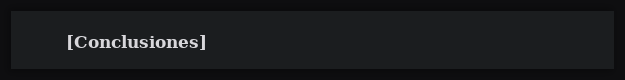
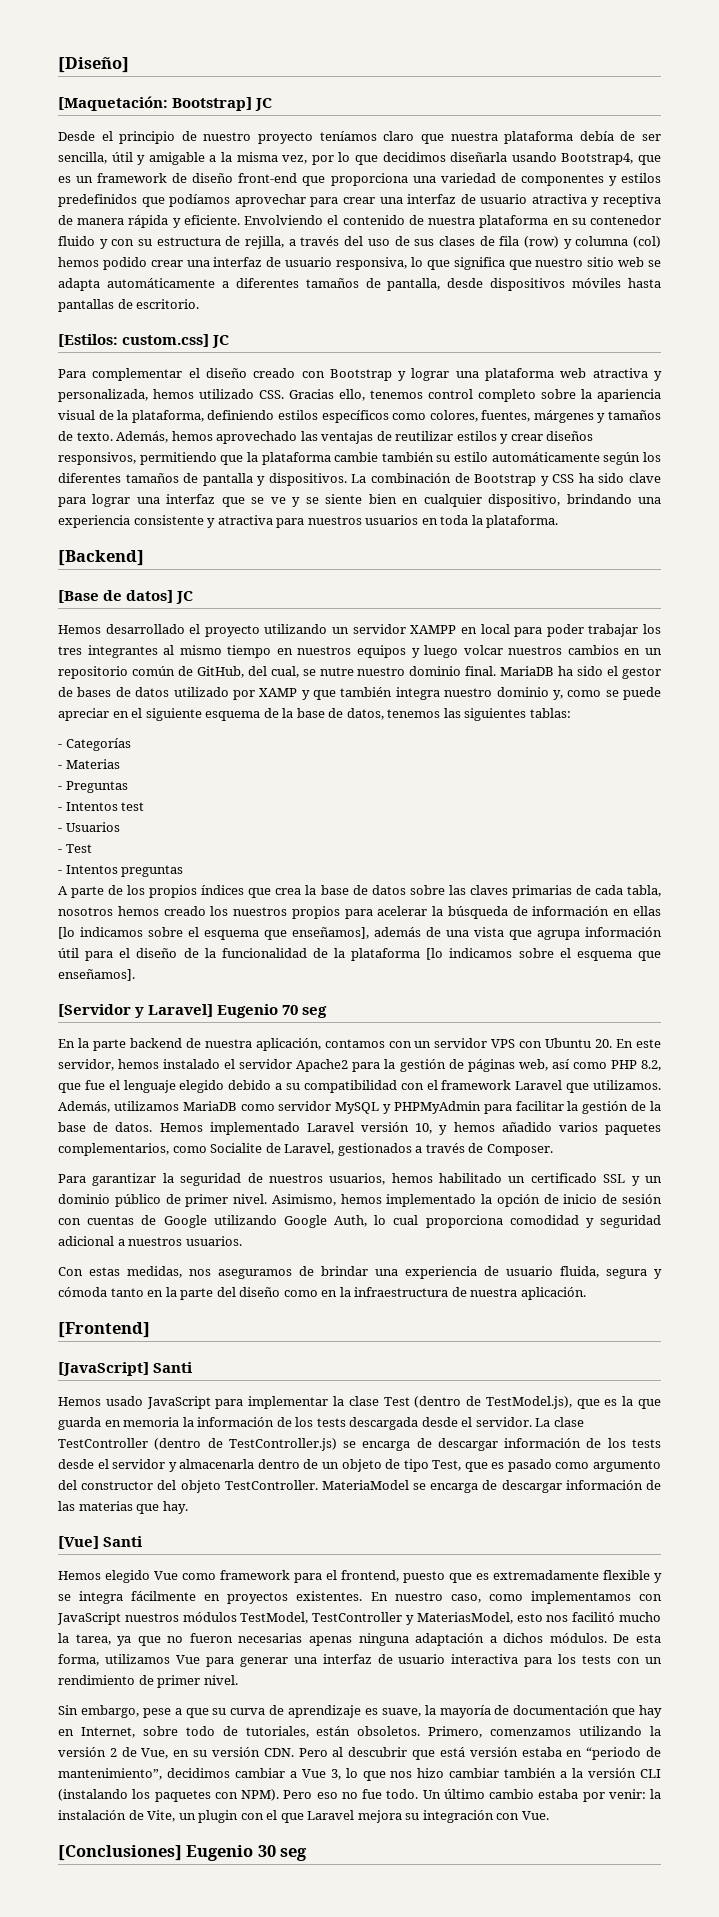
[66,35,207,50] [Conclusiones] -> [58,57,129,73] [58,96,273,111] [58,131,662,144] [58,152,662,165] [58,173,662,186] [58,194,661,207] [58,215,661,228] [58,236,661,249] [58,257,662,270] [58,278,661,291] [58,299,200,312] [58,334,230,348] [58,368,662,381] [58,389,661,402] [58,410,661,423] [58,431,594,444] [58,452,661,465] [58,473,661,486] [58,494,662,507] [58,515,559,528] [58,550,144,566] [58,590,194,604] [58,624,662,637] [58,645,662,658] [58,666,661,679] [58,687,661,700] [58,708,571,721] [58,738,131,751] [58,759,120,769] [58,781,128,793] [58,802,145,811] [58,822,120,832] [58,844,92,853] [58,865,184,877] [58,885,661,898] [58,906,661,919] [58,927,662,940] [58,948,661,961] [58,969,135,981] [58,1004,328,1018] [58,1038,661,1051] [58,1059,662,1072] [58,1080,661,1093] [58,1101,661,1114] [58,1122,662,1135] [58,1143,553,1156] [58,1173,662,1186] [58,1194,662,1207] [58,1215,661,1228] [58,1236,242,1246] [58,1266,662,1279] [58,1287,586,1300] [58,1322,150,1338] [58,1362,194,1376] [58,1396,662,1409] [58,1417,584,1430] [58,1438,661,1451] [58,1459,661,1472] [58,1480,661,1493] [58,1501,188,1514] [58,1536,144,1549] [58,1570,662,1583] [58,1591,662,1604] [57,1612,661,1625] [58,1633,661,1646] [58,1654,663,1667] [58,1675,238,1688] [58,1705,662,1718] [58,1726,661,1738] [58,1747,661,1760] [58,1768,661,1781] [58,1789,661,1802] [58,1810,549,1823] [58,1845,308,1861] [Diseño] // [Maquetación: Bootstrap] JC // Desde el principio de nuestro proyecto teníamos claro que nuestra plataforma debía de ser sencilla, útil y amigable a la misma vez, por lo que decidimos diseñarla usando Bootstrap4, que es un framework de diseño front-end que proporciona una variedad de componentes y estilos predefinidos que podíamos aprovechar para crear una interfaz de usuario atractiva y receptiva de manera rápida y eficiente. Envolviendo el contenido de nuestra plataforma en su contenedor fluido y con su estructura de rejilla, a través del uso de sus clases de fila (row) y columna (col) hemos podido crear una interfaz de usuario responsiva, lo que significa que nuestro sitio web se adapta automáticamente a diferentes tamaños de pantalla, desde dispositivos móviles hasta pantallas de escritorio. // [Estilos: custom.css] JC // Para complementar el diseño creado con Bootstrap y lograr una plataforma web atractiva y personalizada, hemos utilizado CSS. Gracias ello, tenemos control completo sobre la apariencia visual de la plataforma, definiendo estilos específicos como colores, fuentes, márgenes y tamaños de texto. Además, hemos aprovechado las ventajas de reutilizar estilos y crear diseños responsivos, permitiendo que la plataforma cambie también su estilo automáticamente según los diferentes tamaños de pantalla y dispositivos. La combinación de Bootstrap y CSS ha sido clave para lograr una interfaz que se ve y se siente bien en cualquier dispositivo, brindando una experiencia consistente y atractiva para nuestros usuarios en toda la plataforma. // [Backend] // [Base de datos] JC // Hemos desarrollado el proyecto utilizando un servidor XAMPP en local para poder trabajar los tres integrantes al mismo tiempo en nuestros equipos y luego volcar nuestros cambios en un repositorio común de GitHub, del cual, se nutre nuestro dominio final. MariaDB ha sido el gestor de bases de datos utilizado por XAMP y que también integra nuestro dominio y, como se puede apreciar en el siguiente esquema de la base de datos, tenemos las siguientes tablas: // - Categorías // - Materias // - Preguntas // - Intentos test // - Usuarios // - Test // - Intentos preguntas // A parte de los propios índices que crea la base de datos sobre las claves primarias de cada tabla, nosotros hemos creado los nuestros propios para acelerar la búsqueda de información en ellas [lo indicamos sobre el esquema que enseñamos], además de una vista que agrupa información útil para el diseño de la funcionalidad de la plataforma [lo indicamos sobre el esquema que enseñamos]. // [Servidor y Laravel] Eugenio 70 seg // En la parte backend de nuestra aplicación, contamos con un servidor VPS con Ubuntu 20. En este servidor, hemos instalado el servidor Apache2 para la gestión de páginas web, así como PHP 8.2, que fue el lenguaje elegido debido a su compatibilidad con el framework Laravel que utilizamos. Además, utilizamos MariaDB como servidor MySQL y PHPMyAdmin para facilitar la gestión de la base de datos. Hemos implementado Laravel versión 10, y hemos añadido varios paquetes complementarios, como Socialite de Laravel, gestionados a través de Composer. // Para garantizar la seguridad de nuestros usuarios, hemos habilitado un certificado SSL y un dominio público de primer nivel. Asimismo, hemos implementado la opción de inicio de sesión con cuentas de Google utilizando Google Auth, lo cual proporciona comodidad y seguridad adicional a nuestros usuarios. // Con estas medidas, nos aseguramos de brindar una experiencia de usuario fluida, segura y cómoda tanto en la parte del diseño como en la infraestructura de nuestra aplicación. // [Frontend] // [JavaScript] Santi // Hemos usado JavaScript para implementar la clase Test (dentro de TestModel.js), que es la que guarda en memoria la información de los tests descargada desde el servidor. La clase TestController (dentro de TestController.js) se encarga de descargar información de los tests desde el servidor y almacenarla dentro de un objeto de tipo Test, que es pasado como argumento del constructor del objeto TestController. MateriaModel se encarga de descargar información de las materias que hay. // [Vue] Santi // Hemos elegido Vue como framework para el frontend, puesto que es extremadamente flexible y se integra fácilmente en proyectos existentes. En nuestro caso, como implementamos con JavaScript nuestros módulos TestModel, TestController y MateriasModel, esto nos facilitó mucho la tarea, ya que no fueron necesarias apenas ninguna adaptación a dichos módulos. De esta forma, utilizamos Vue para generar una interfaz de usuario interactiva para los tests con un rendimiento de primer nivel. // Sin embargo, pese a que su curva de aprendizaje es suave, la mayoría de documentación que hay en Internet, sobre todo de tutoriales, están obsoletos. Primero, comenzamos utilizando la versión 2 de Vue, en su versión CDN. Pero al descubrir que está versión estaba en “periodo de mantenimiento”, decidimos cambiar a Vue 3, lo que nos hizo cambiar también a la versión CLI (instalando los paquetes con NPM). Pero eso no fue todo. Un último cambio estaba por venir: la instalación de Vite, un plugin con el que Laravel mejora su integración con Vue. // [Conclusiones] Eugenio 30 seg

